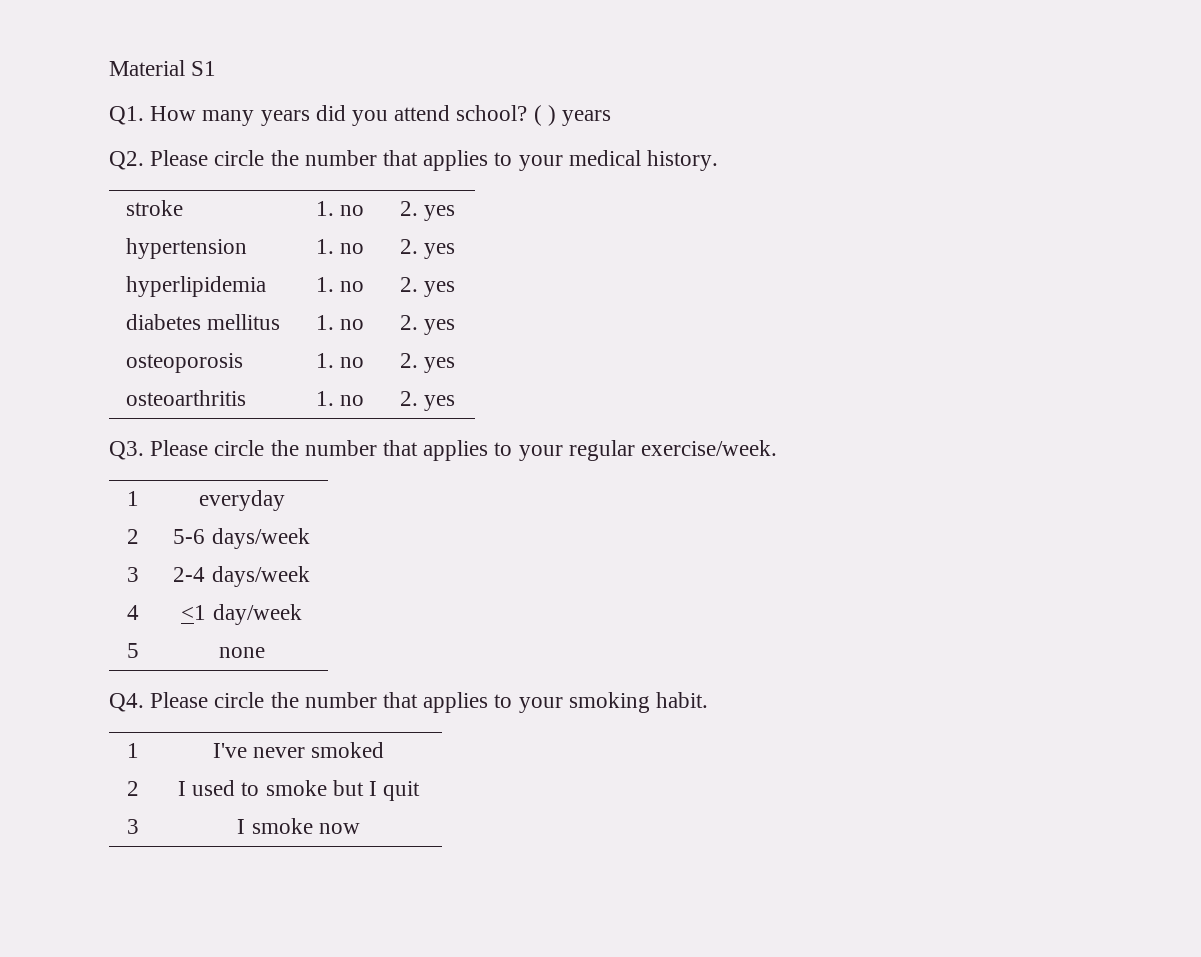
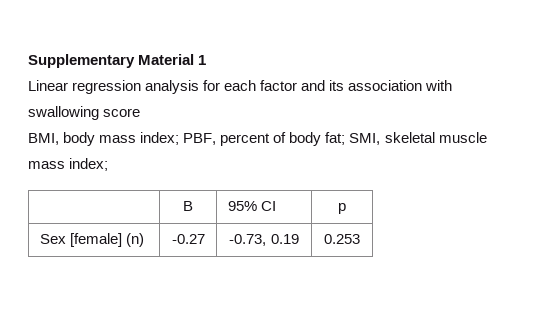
[109,60,217,76] [109,105,612,126] [109,150,719,171] [125,200,183,216] [315,201,364,216] [399,201,455,221] [125,238,247,259] [315,239,364,254] [399,239,455,259] [125,276,266,297] [315,277,364,292] [399,277,455,297] [125,314,280,330] [315,315,364,330] [399,315,455,335] [125,353,243,373] [315,353,364,368] [399,353,455,373] [125,390,246,406] [315,391,364,406] [399,391,455,411] [109,440,778,461] [126,491,139,506] [198,490,285,511] [126,529,139,544] [173,528,310,549] [126,567,139,582] [173,566,310,587] [126,605,139,620] [181,604,302,625] [126,643,139,658] [218,647,265,658] [109,692,709,713] [126,743,139,758] [212,742,385,758] [126,781,139,796] [177,780,421,801] [126,819,139,834] [237,818,360,834] Material S1 // Q1. How many years did you attend school? ( ) years // Q2. Please circle the number that applies to your medical history. // stroke | 1. no | 2. yes // hypertension | 1. no | 2. yes // hyperlipidemia | 1. no | 2. yes // diabetes mellitus | 1. no | 2. yes // osteoporosis | 1. no | 2. yes // osteoarthritis | 1. no | 2. yes // Q3. Please circle the number that applies to your regular exercise/week. // 1 | everyday // 2 | 5-6 days/week // 3 | 2-4 days/week // 4 | <1 day/week // 5 | none // Q4. Please circle the number that applies to your smoking habit. // 1 | I've never smoked // 2 | I used to smoke but I quit // 3 | I smoke now -> [28,54,207,68] [28,80,453,94] [28,106,141,120] [28,132,487,146] [28,158,109,171] [183,201,193,211] [227,201,276,211] [338,203,346,214] [39,233,144,247] [171,234,205,244] [229,234,299,246] [324,234,360,244] Supplementary Material 1 // Linear regression analysis for each factor and its association with swallowing score // BMI, body mass index; PBF, percent of body fat; SMI, skeletal muscle mass index; // | B | 95% CI | p // Sex [female] (n) | -0.27 | -0.73, 0.19 | 0.253

